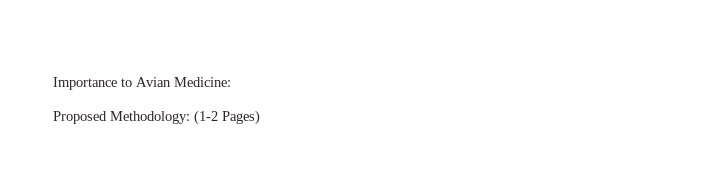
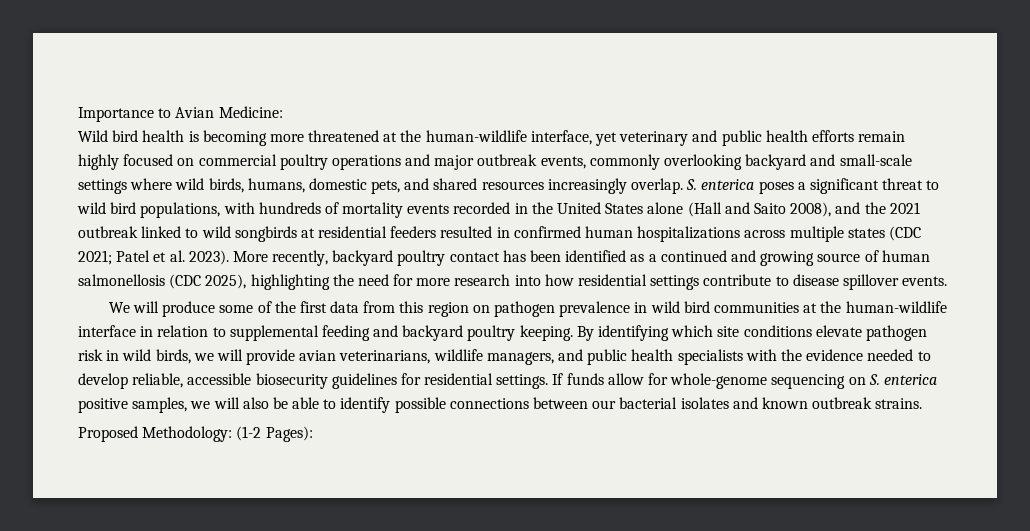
(231, 82) none -> [78,130,906,146] [78,154,912,170] [78,178,940,194] [77,202,920,218] [78,226,921,242] [78,250,930,266] [78,274,948,290] [108,301,947,317] [78,325,927,341] [78,349,931,365] [78,373,937,389] [78,397,923,413] // Wild bird health is becoming more threatened at the human-wildlife interface, yet veterinary and public health efforts remain highly focused on commercial poultry operations and major outbreak events, commonly overlooking backyard and small-scale settings where wild birds, humans, domestic pets, and shared resources increasingly overlap. S. enterica poses a significant threat to wild bird populations, with hundreds of mortality events recorded in the United States alone (Hall and Saito 2008), and the 2021 outbreak linked to wild songbirds at residential feeders resulted in confirmed human hospitalizations across multiple states (CDC 2021; Patel et al. 2023). More recently, backyard poultry contact has been identified as a continued and growing source of human salmonellosis (CDC 2025), highlighting the need for more research into how residential settings contribute to disease spillover events. // We will produce some of the first data from this region on pathogen prevalence in wild bird communities at the human-wildlife interface in relation to supplemental feeding and backyard poultry keeping. By identifying which site conditions elevate pathogen risk in wild birds, we will provide avian veterinarians, wildlife managers, and public health specialists with the evidence needed to develop reliable, accessible biosecurity guidelines for residential settings. If funds allow for whole-genome sequencing on S. enterica positive samples, we will also be able to identify possible connections between our bacterial isolates and known outbreak strains.
[222,110,260,125] Pages) -> [265,426,313,442] Pages):

